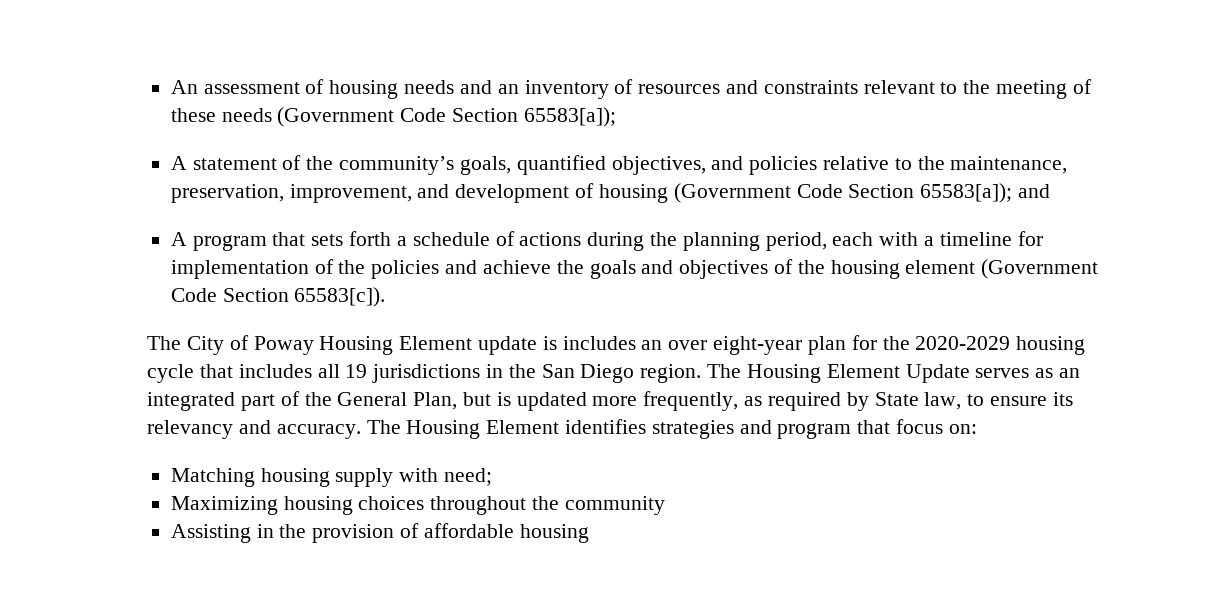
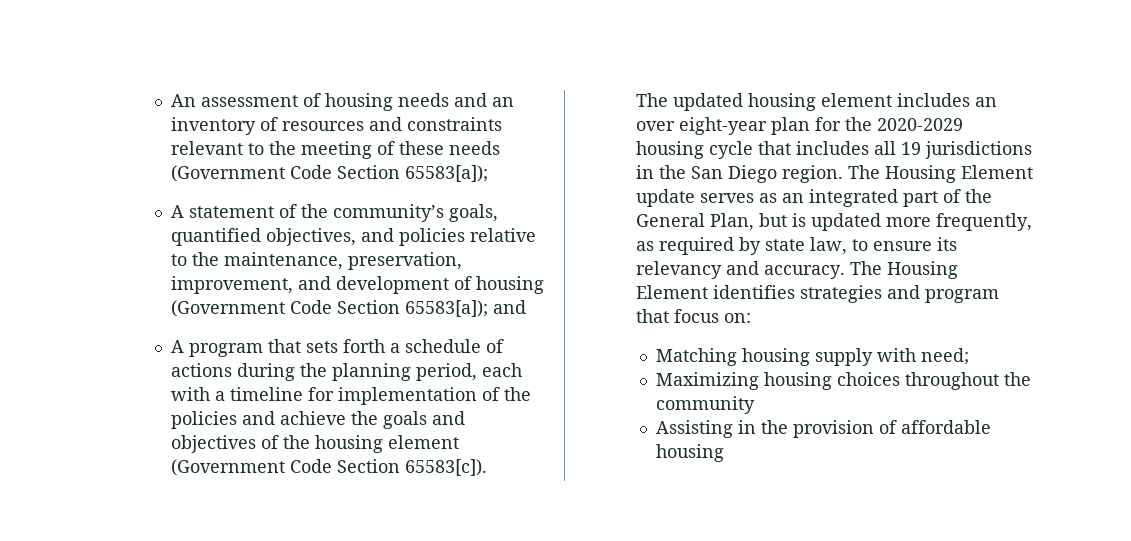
[187,335,557,355] City of Poway Housing Element update is -> [673,93,893,111] updated housing element
[905,364,970,383] Update -> [636,189,696,207] update
[874,392,919,406] State -> [765,239,806,251] state

